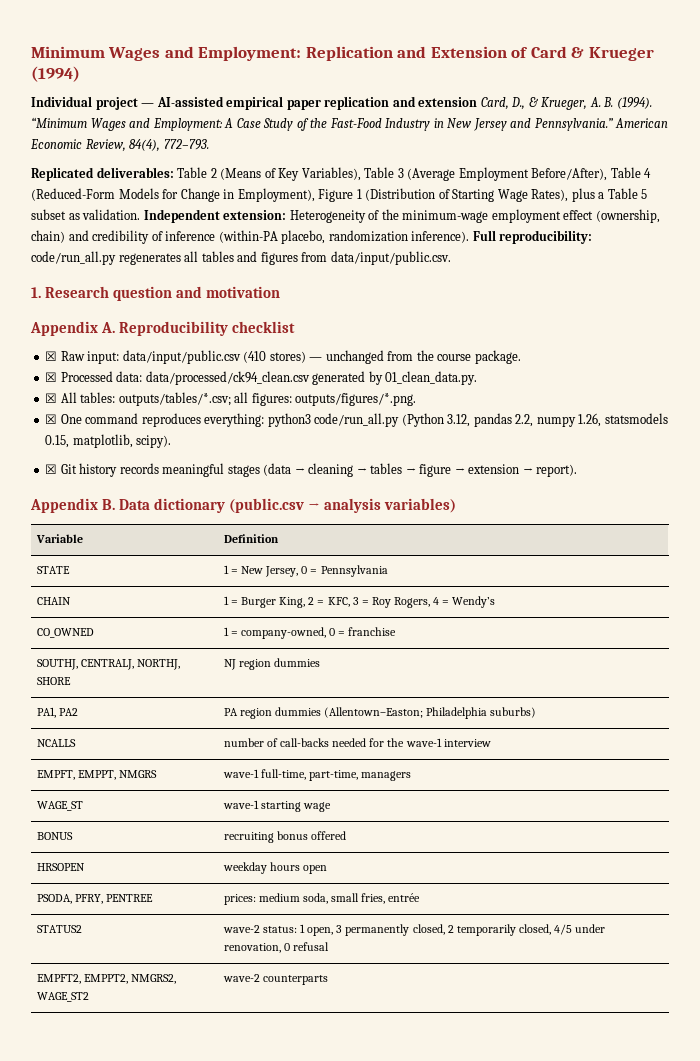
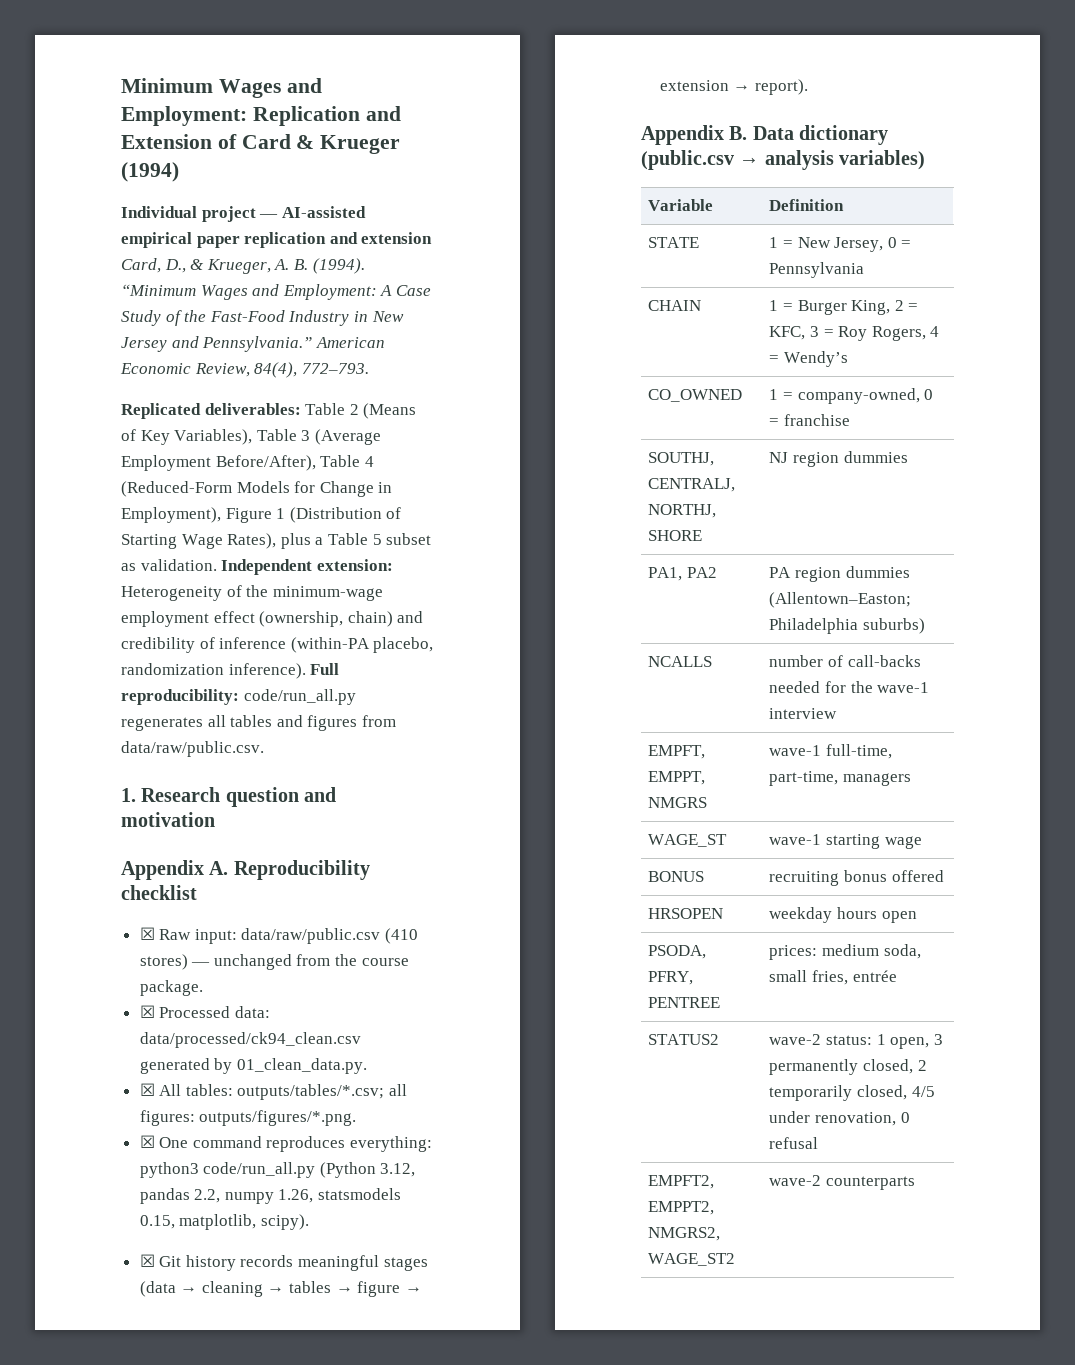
[330,251,451,265] data/input/public.csv. -> [121,741,264,757] data/raw/public.csv.
[122,350,241,364] data/input/public.csv -> [241,928,381,944] data/raw/public.csv

